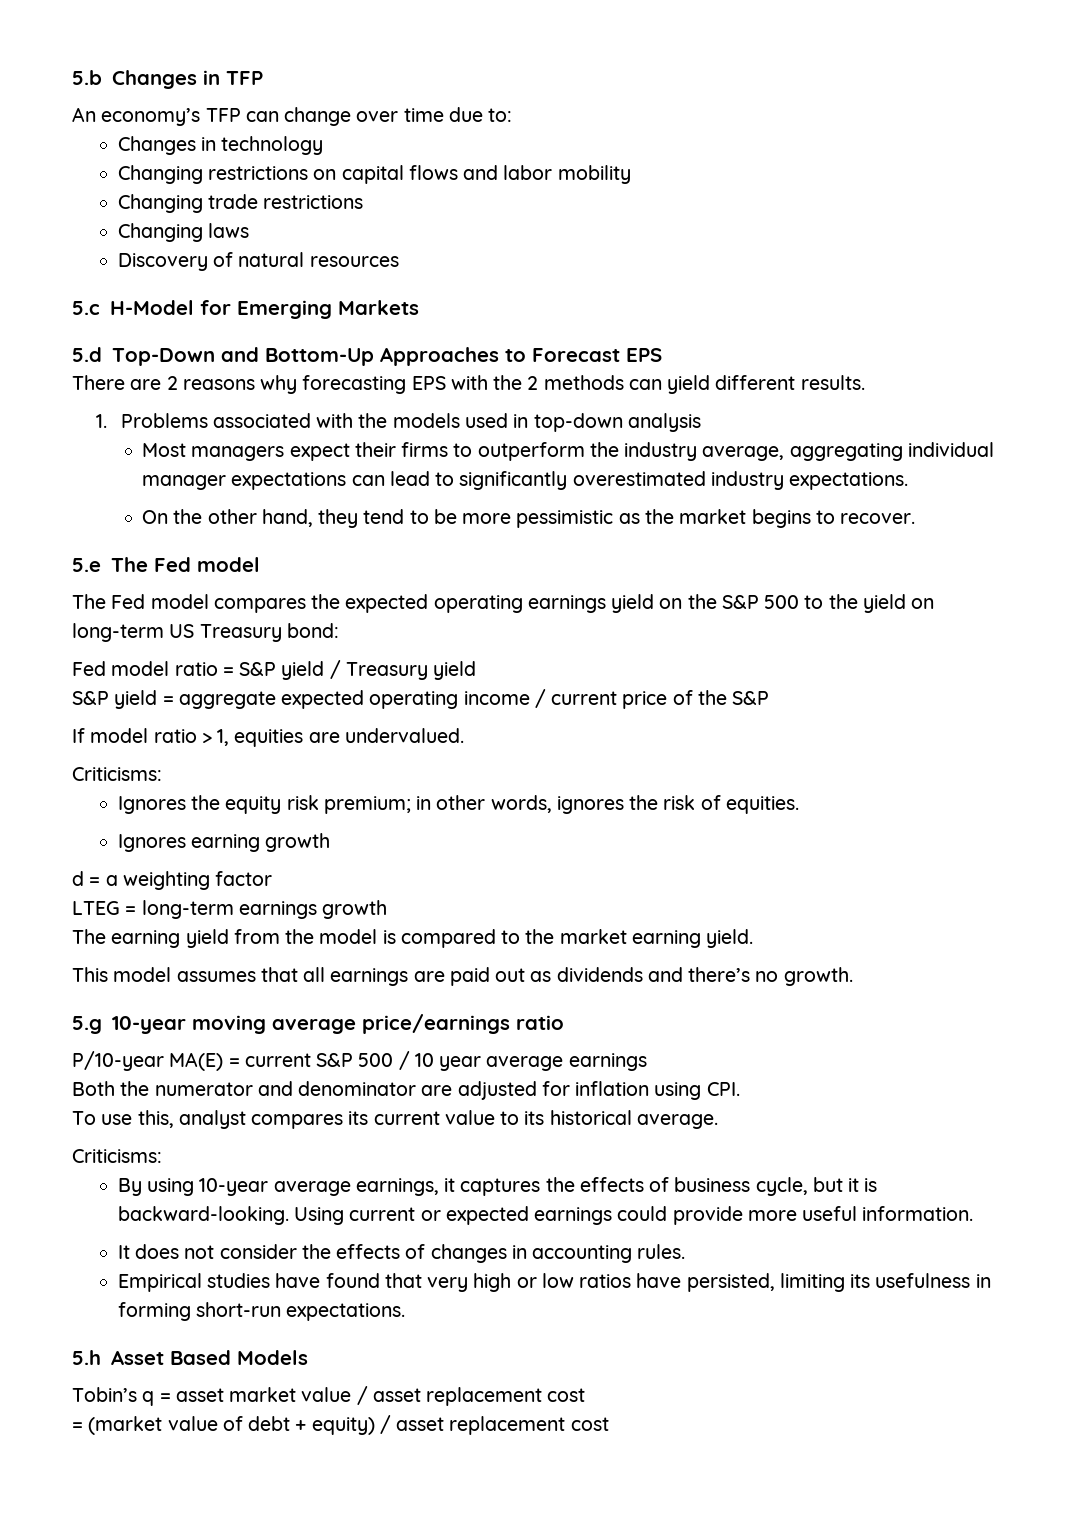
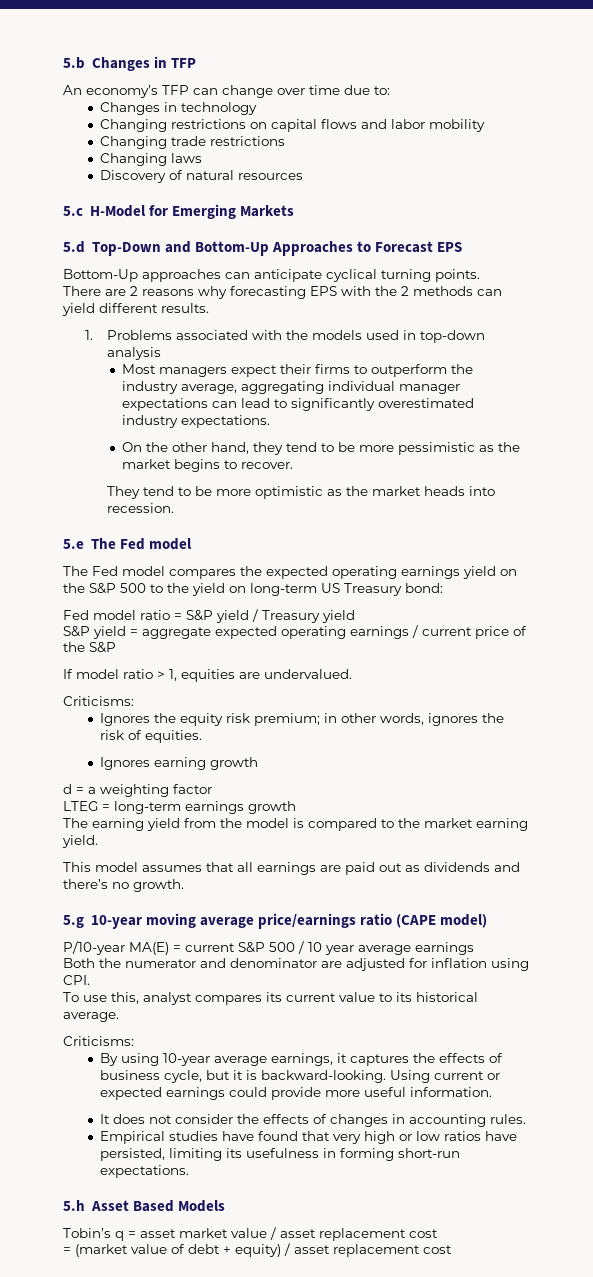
(662, 355) none -> [63,269,480,282] // Bottom-Up approaches can anticipate cyclical turning points.
(916, 518) none -> [106,486,495,499] [106,503,174,513] // They tend to be more optimistic as the market heads into recession.
[463,691,530,705] income -> [350,626,409,639] earnings
(564, 1022) none -> [396,914,488,928] (CAPE model)

